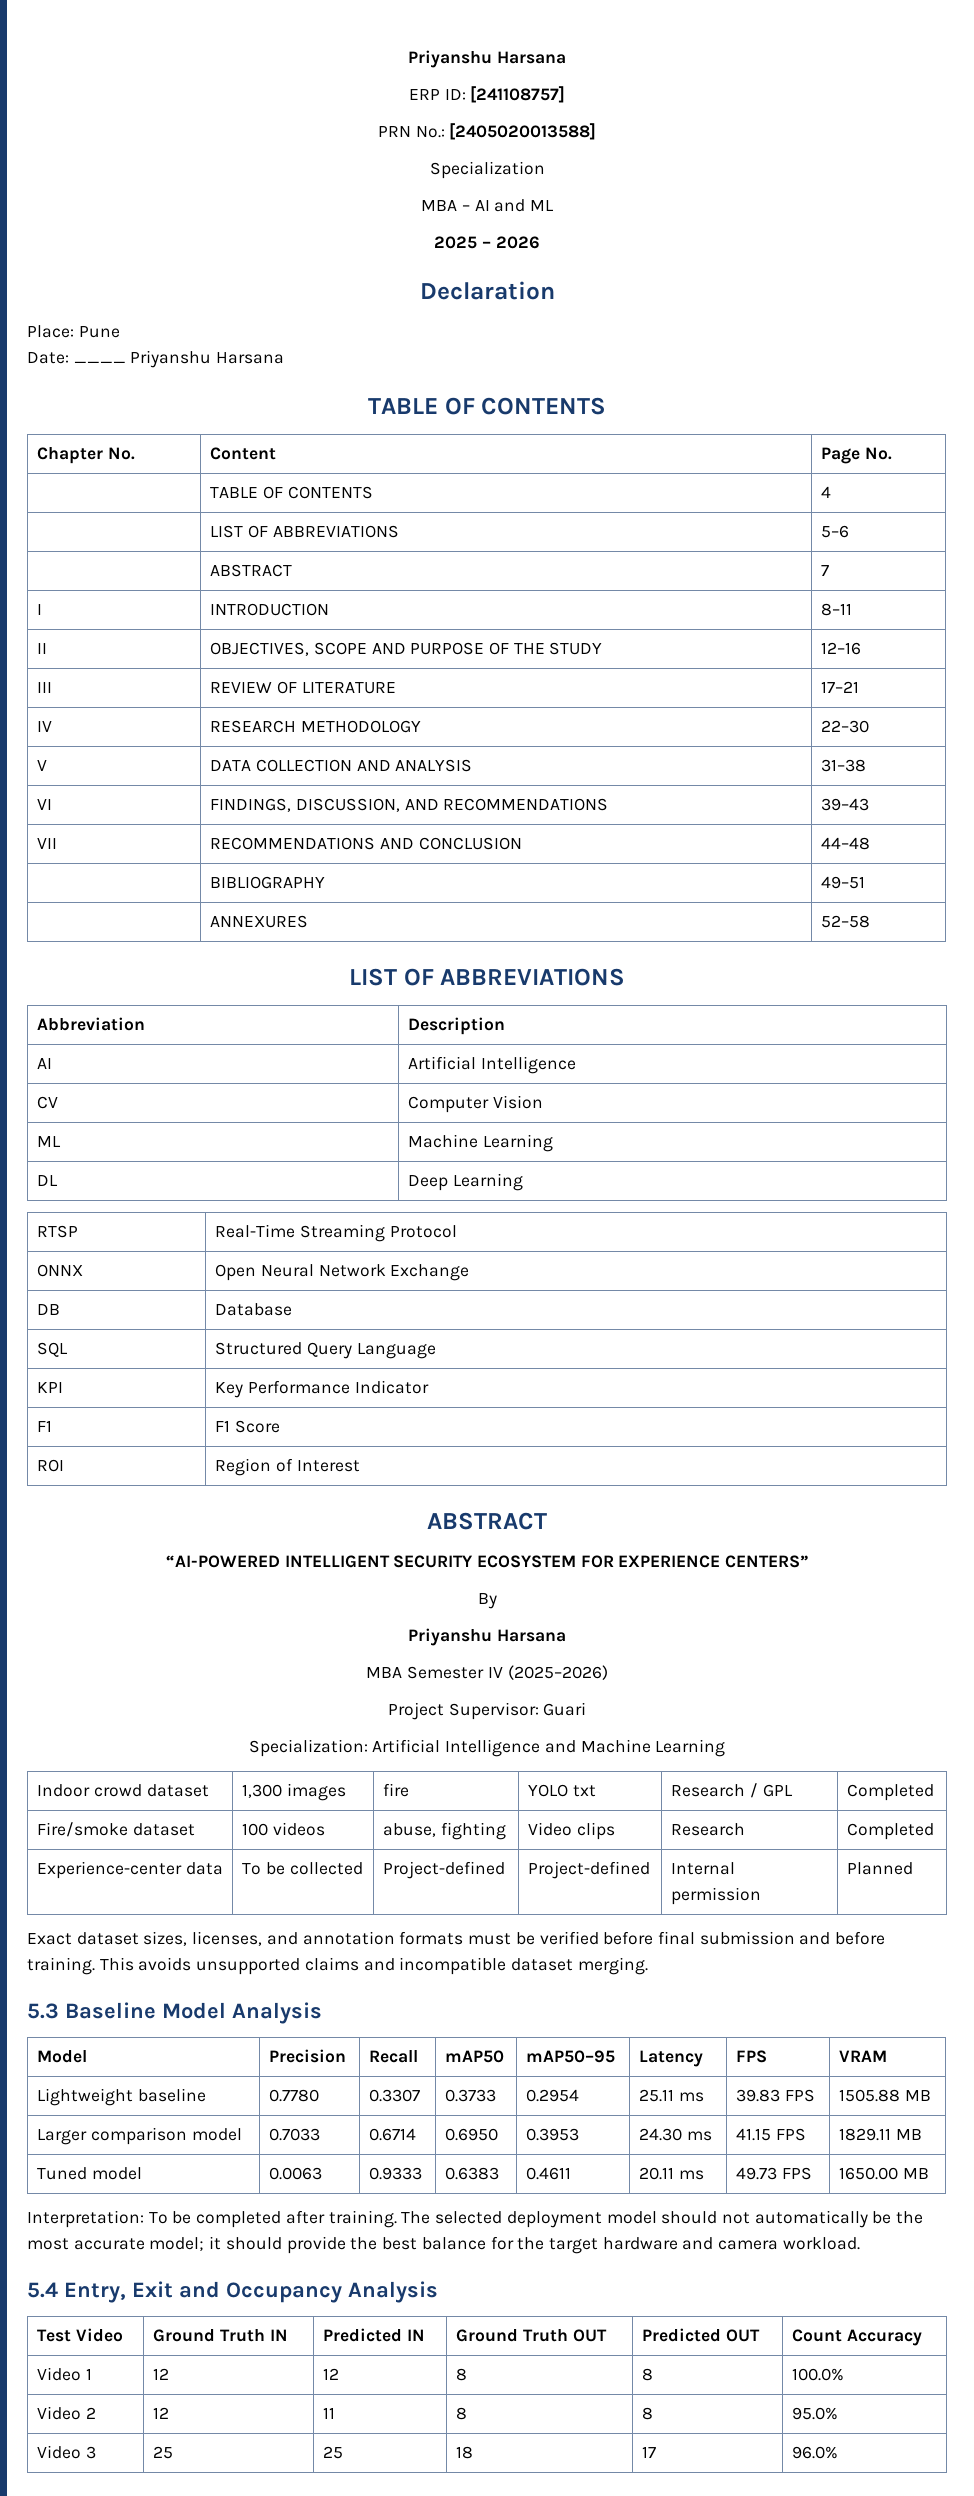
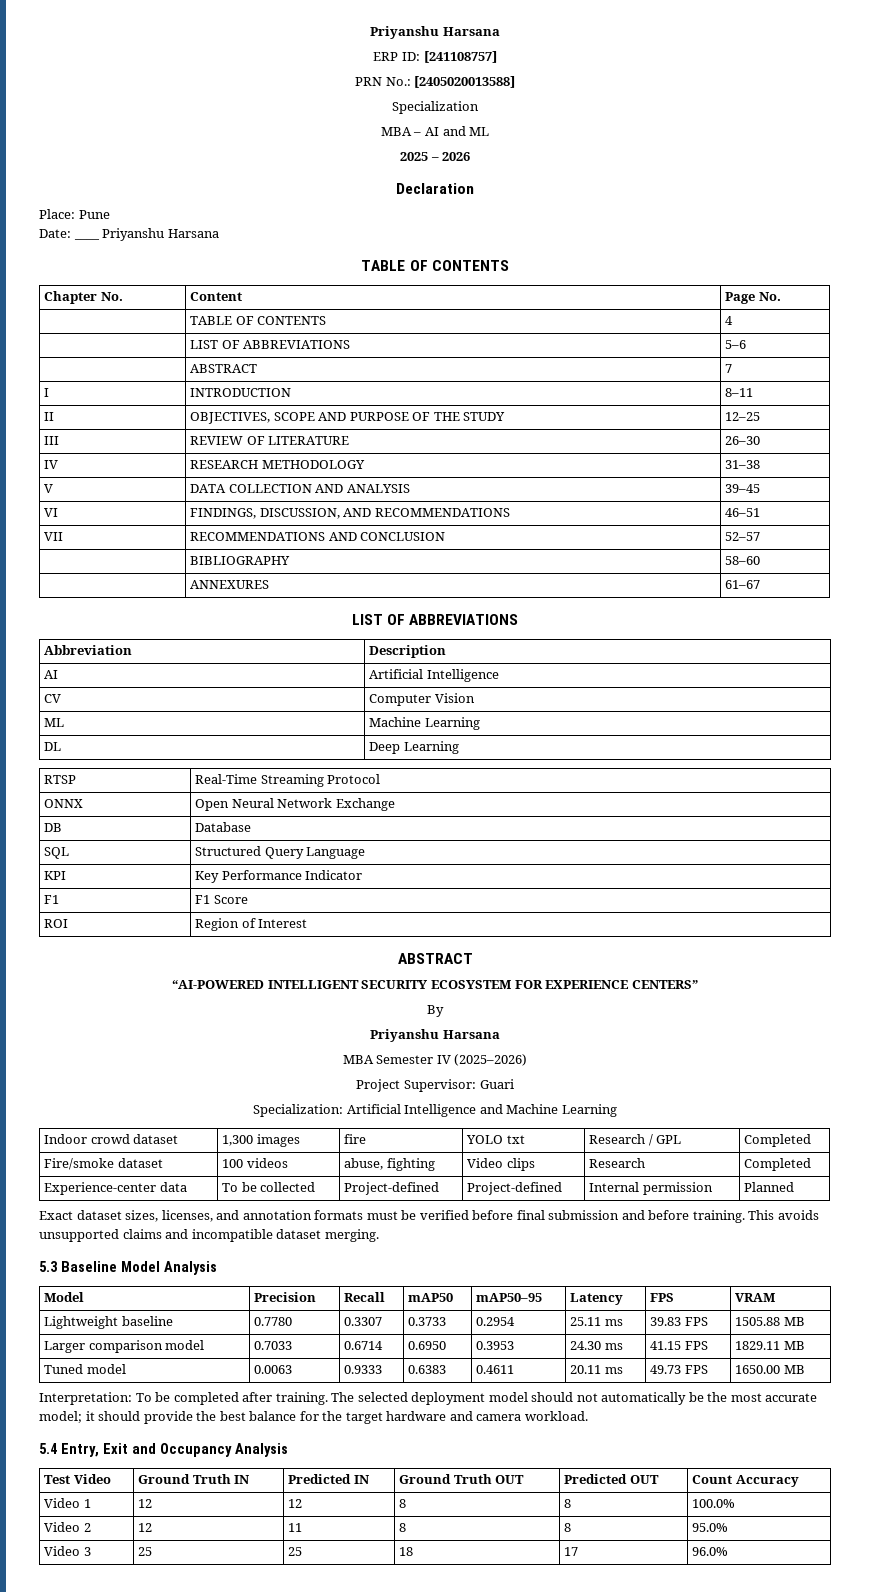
[821,642,862,655] 12–16 -> [725,412,761,421] 12–25
[821,681,860,693] 17–21 -> [725,436,761,445] 26–30
[821,720,870,733] 22–30 -> [725,460,761,469] 31–38
[821,759,867,772] 31–38 -> [725,484,761,493] 39–45
[821,798,870,811] 39–43 -> [725,508,761,517] 46–51
[821,837,871,850] 44–48 -> [725,532,761,541] 52–57
[821,876,866,889] 49–51 -> [725,556,761,565] 58–60
[821,915,871,928] 52–58 -> [725,580,761,589] 61–67

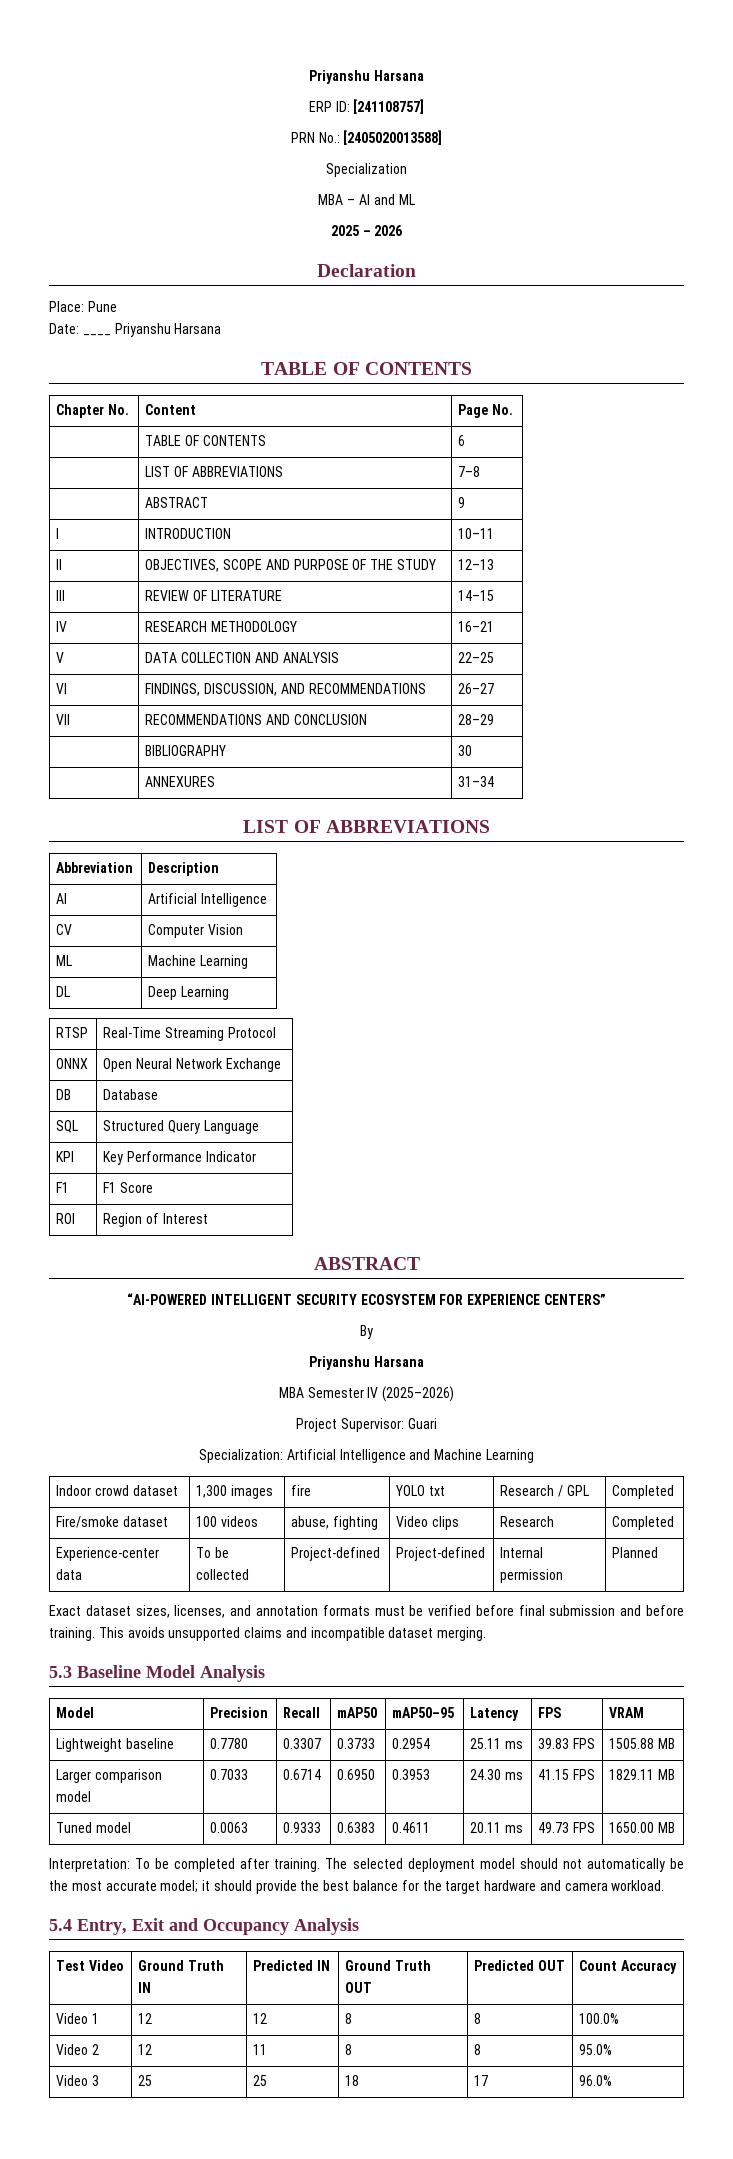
[725,316,734,325] 4 -> [458,435,466,446] 6
[725,340,747,349] 5–6 -> [458,466,481,477] 7–8
[725,364,733,373] 7 -> [458,497,466,508] 9
[725,388,754,397] 8–11 -> [458,528,495,539] 10–11
[725,412,761,421] 12–25 -> [458,559,495,570] 12–13
[725,436,761,445] 26–30 -> [458,590,495,601] 14–15
[725,460,761,469] 31–38 -> [458,621,495,632] 16–21
[725,484,761,493] 39–45 -> [458,652,495,663] 22–25
[725,508,761,517] 46–51 -> [458,683,495,694] 26–27
[725,532,761,541] 52–57 -> [458,714,495,725] 28–29
[725,556,761,565] 58–60 -> [458,745,473,756] 30
[725,580,761,589] 61–67 -> [458,776,495,787] 31–34

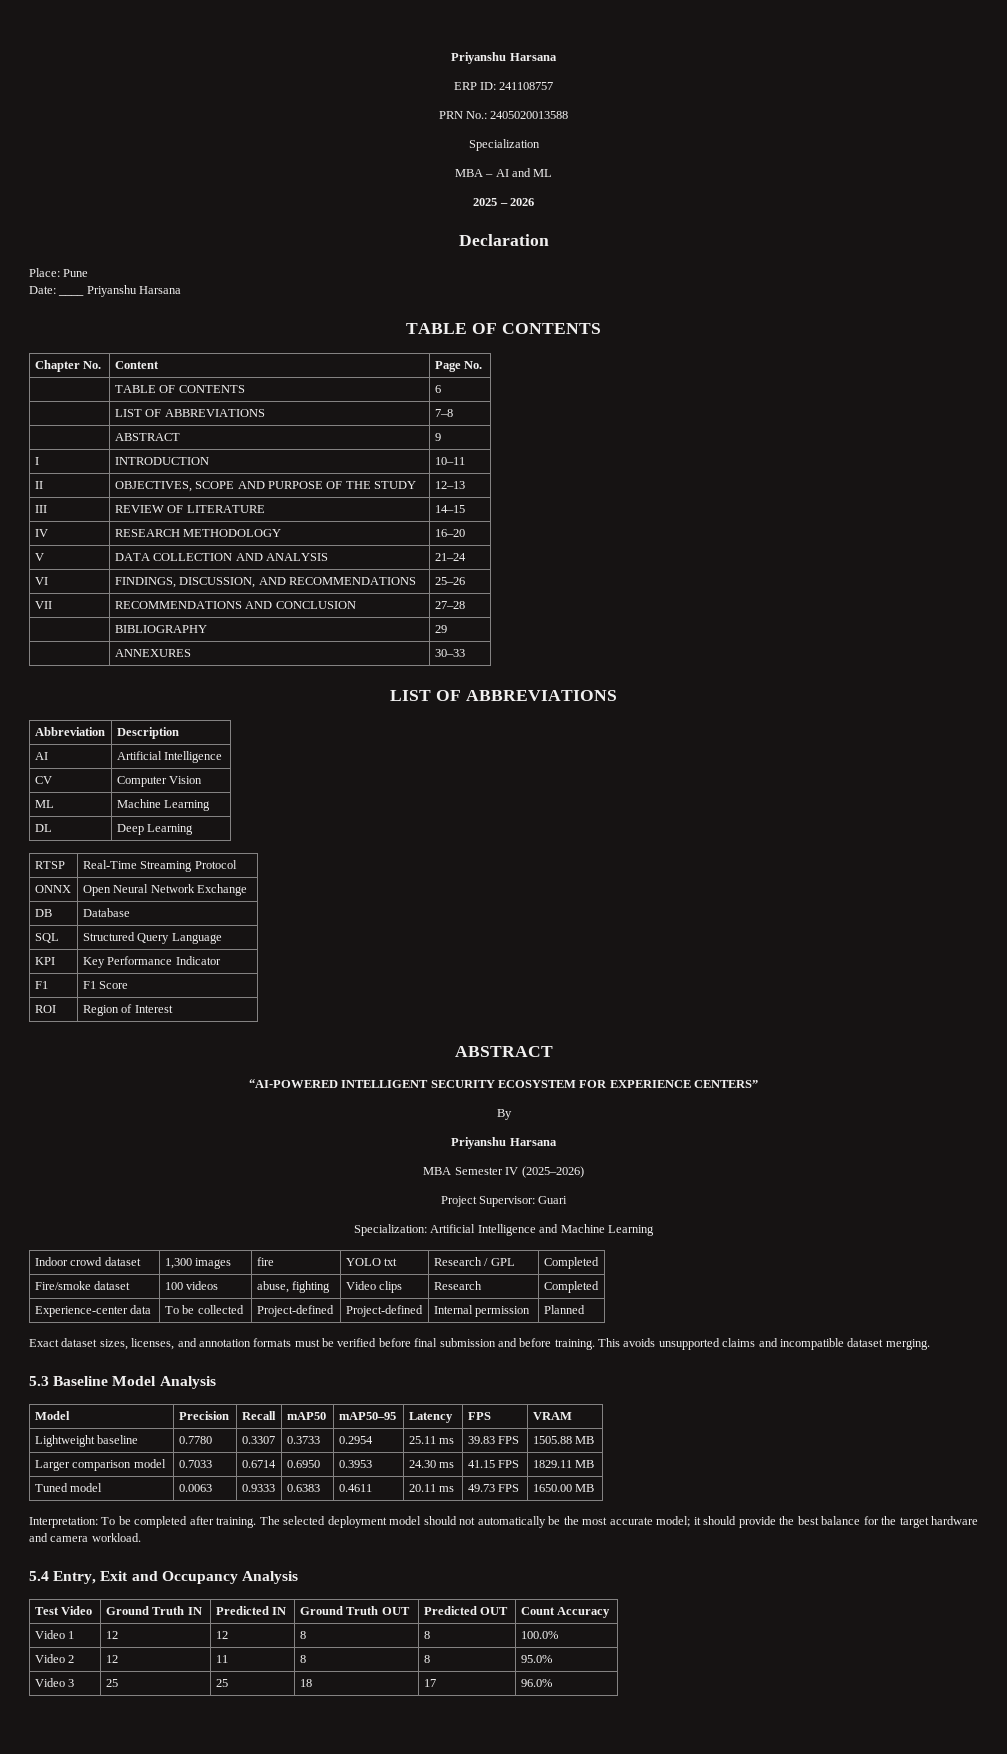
[353,99,425,114] [241108757] -> [499,82,554,90] 241108757
[343,130,443,145] [2405020013588] -> [490,111,569,119] 2405020013588
[458,621,495,632] 16–21 -> [434,529,465,537] 16–20
[458,652,495,663] 22–25 -> [434,553,466,561] 21–24
[458,683,495,694] 26–27 -> [434,577,465,585] 25–26
[458,714,495,725] 28–29 -> [434,601,465,609] 27–28
[458,745,473,756] 30 -> [434,625,447,633] 29
[458,776,495,787] 31–34 -> [434,649,465,657] 30–33

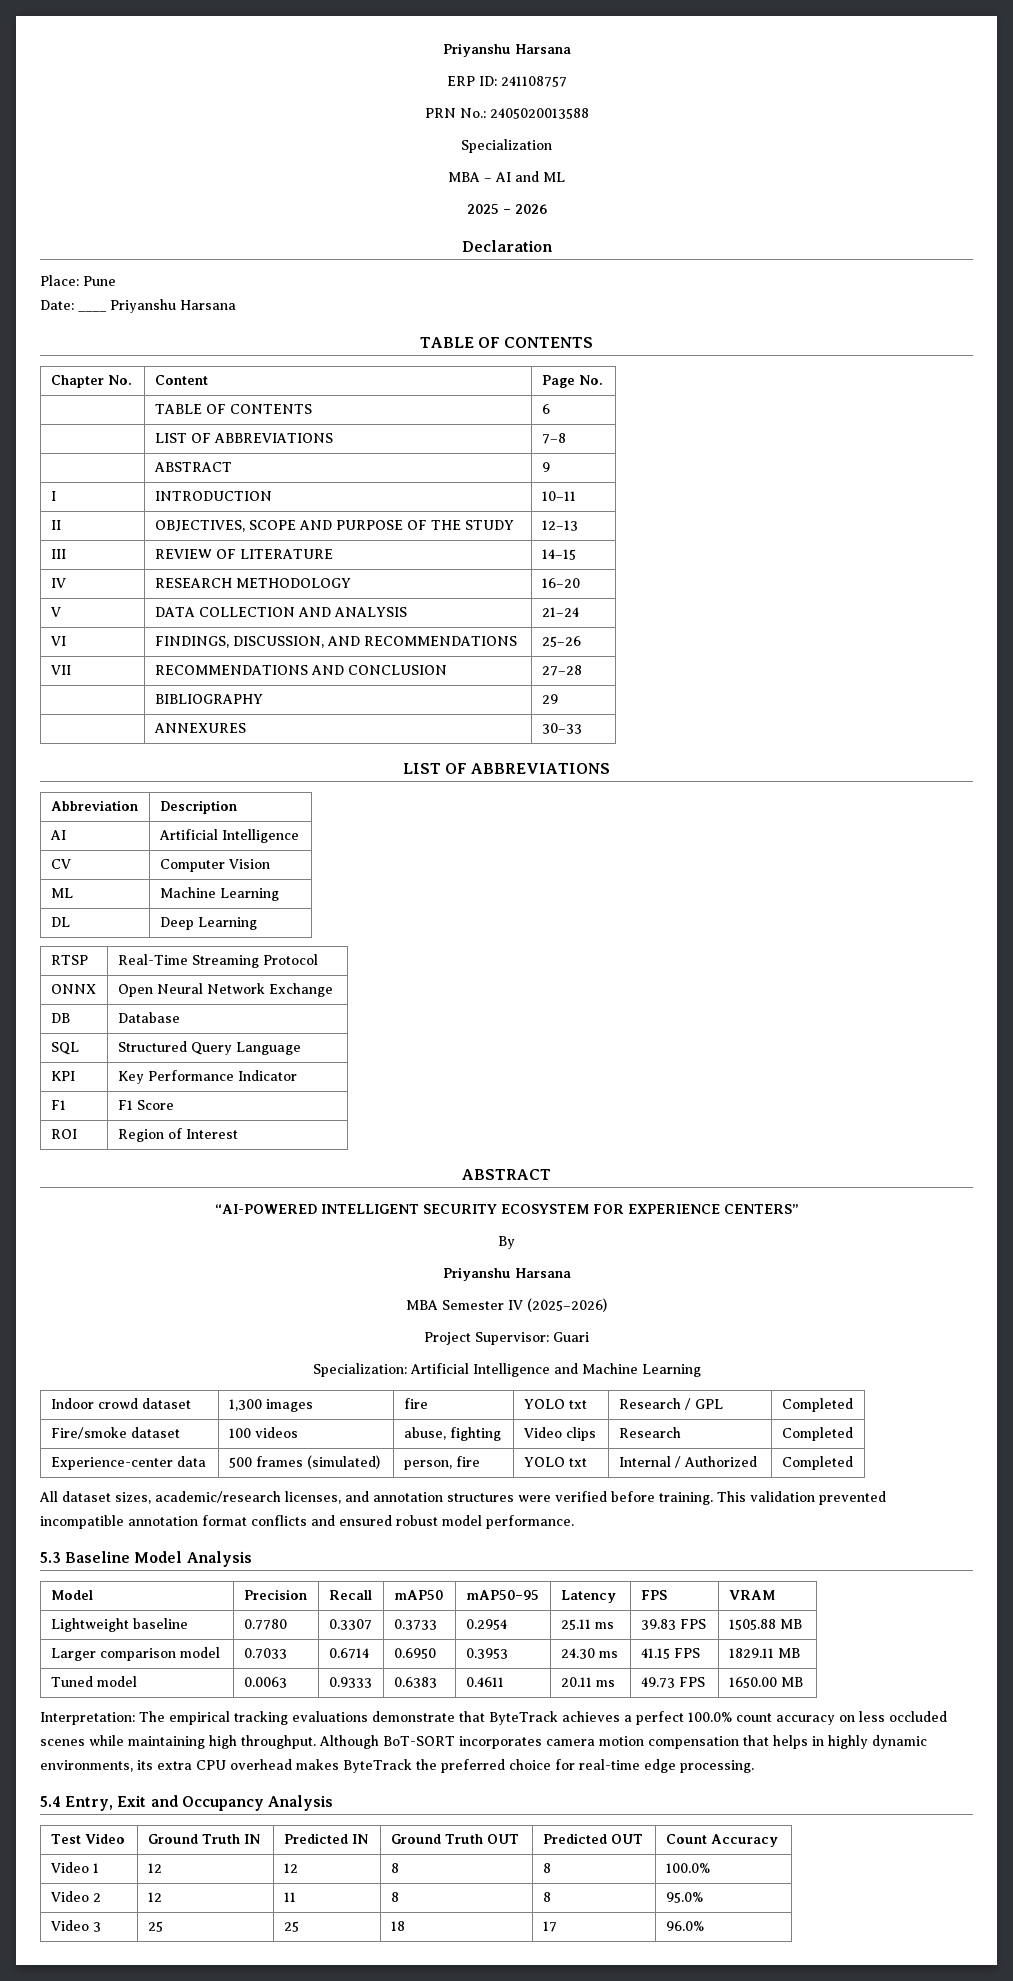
[164,1305,244,1314] [256,1305,334,1317] [345,1305,423,1317] [433,1305,531,1317] [543,1305,585,1314] [29,1339,59,1347] To be collected | Project-defined | Project-defined | Internal permission | Planned // Exact -> [228,1455,380,1469] [403,1456,480,1470] [523,1457,587,1467] [618,1456,757,1468] [781,1456,853,1470] [39,1491,58,1502] 500 frames (simulated) | person, fire | YOLO txt | Internal / Authorized | Completed // All
(128, 1344) none -> [155,1491,281,1503] academic/research
[253,1338,930,1350] formats must be verified before final submission and before training. This avoids unsupported claims and incompatible dataset merging. -> [447,1491,886,1505] [40,1515,574,1529] structures were verified before training. This validation prevented incompatible annotation format conflicts and ensured robust model performance.
[101,1516,979,1528] [29,1533,141,1542] To be completed after training. The selected deployment model should not automatically be the most accurate model; it should provide the best balance for the target hardware and camera workload. -> [139,1711,947,1725] [40,1735,927,1749] [40,1759,754,1773] The empirical tracking evaluations demonstrate that ByteTrack achieves a perfect 100.0% count accuracy on less occluded scenes while maintaining high throughput. Although BoT-SORT incorporates camera motion compensation that helps in highly dynamic environments, its extra CPU overhead makes ByteTrack the preferred choice for real-time edge processing.

